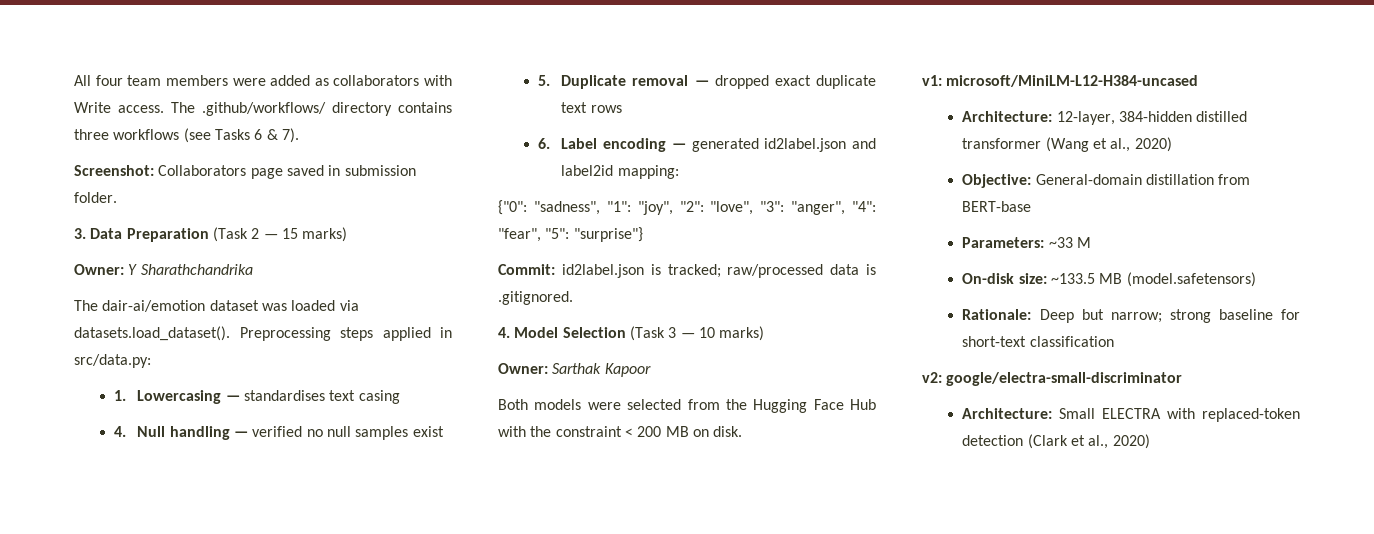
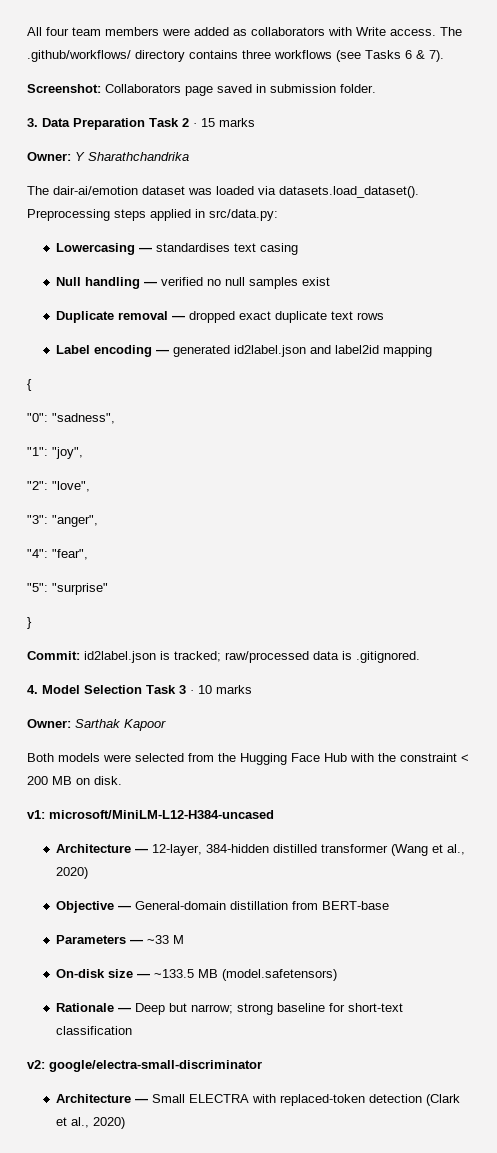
[212,227,348,242] (Task 2 — 15 marks) -> [149,118,255,127] Task 2 · 15 marks
[114,390,127,401] 1. -> (278, 215) none
[114,426,127,437] 4. -> (299, 249) none
[538,75,551,86] 5. -> (331, 281) none
[538,138,551,149] 6. -> (385, 316) none
[617,165,679,179] [498,200,527,215] mapping: // {"0": -> [383,345,433,357] [27,379,32,391] [27,413,48,422] mapping // { // "0":
(600, 208) none -> (115, 418) //
(673, 208) none -> (83, 453) //
(754, 208) none -> (90, 486) //
(846, 208) none -> (98, 521) //
[545,227,643,242] "5": "surprise"} -> [27,583,108,595] [27,617,32,629] // "5": "surprise" // }
[629,326,765,341] (Task 3 — 10 marks) -> [146,685,252,694] Task 3 · 10 marks
[962,111,1053,122] Architecture: -> [56,844,149,853] Architecture —
[962,174,1032,188] Objective: -> [56,901,132,913] Objective —
[962,237,1045,248] Parameters: -> [56,935,144,944] Parameters —
[1018,273,1047,284] size: -> [108,969,151,978] size —
[962,309,1032,320] Rationale: -> [56,1003,132,1012] Rationale —
[962,408,1053,419] Architecture: -> [56,1094,149,1103] Architecture —

